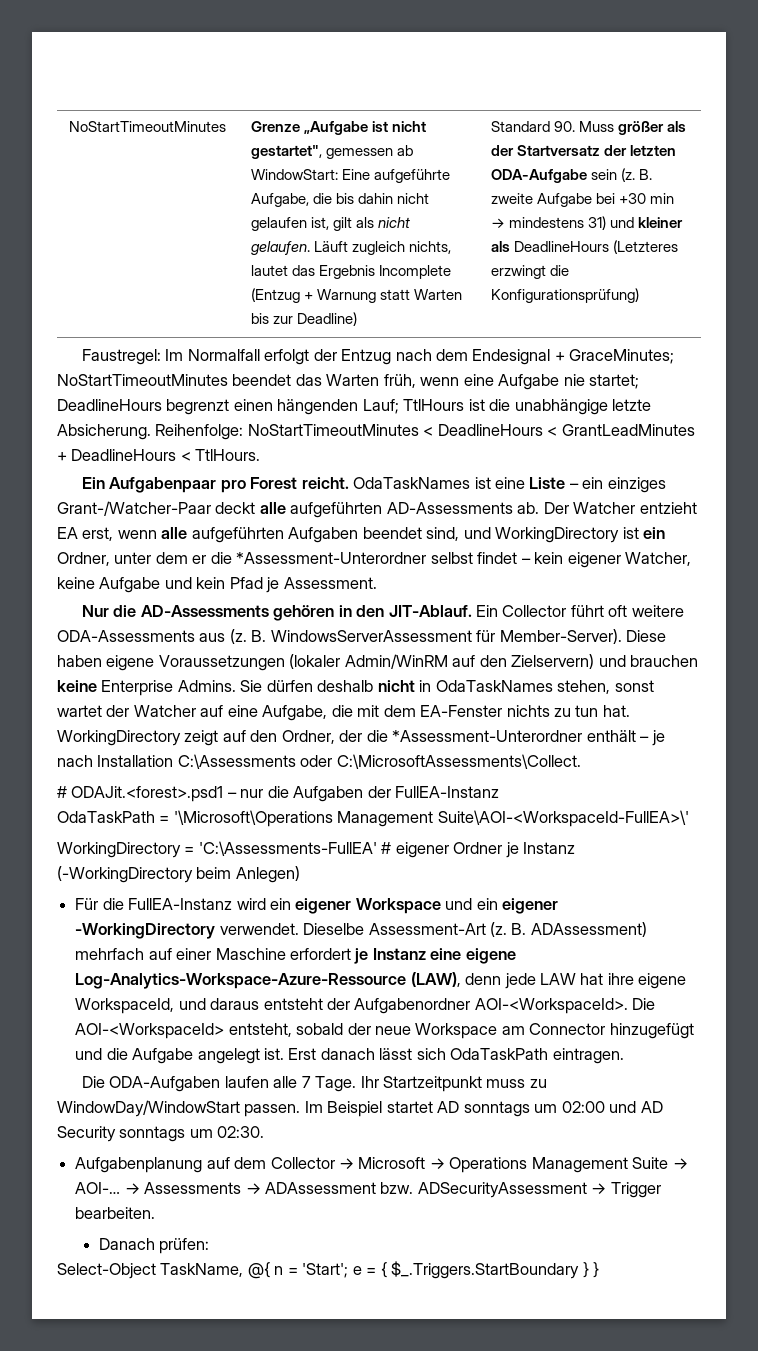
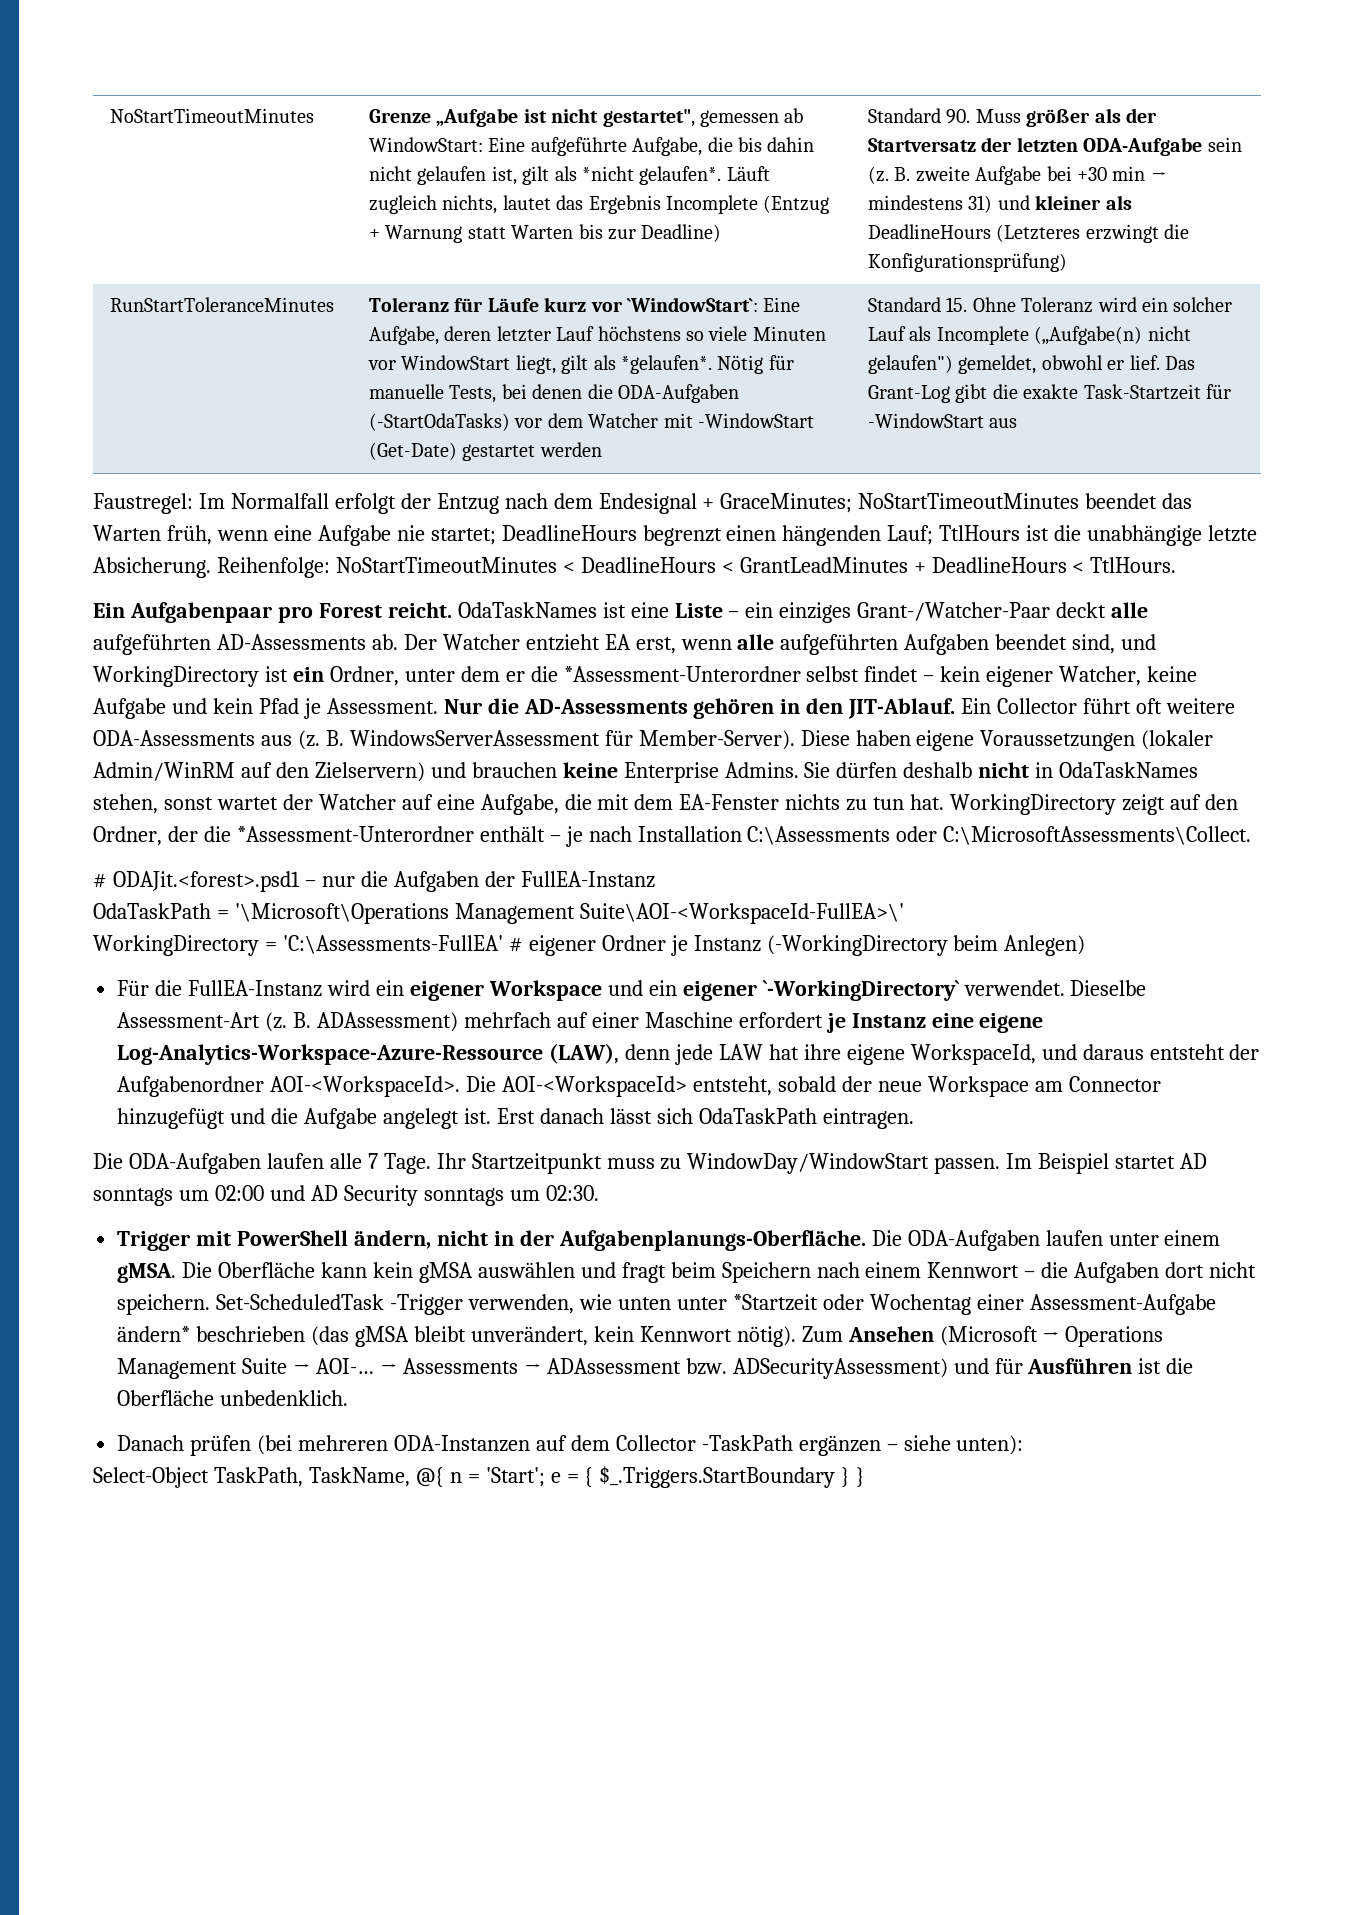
[378,217,411,228] [251,241,311,255] nicht gelaufen. -> [582,166,722,185] *nicht gelaufen*.
(640, 295) none -> [110,297,335,312] [369,297,801,312] [369,326,826,345] [368,355,794,374] [369,384,740,403] [369,413,815,431] [369,442,602,461] [868,297,1233,313] [868,326,1191,345] [868,355,1196,374] [868,384,1232,403] [868,413,1018,428] // RunStartToleranceMinutes | Toleranz für Läufe kurz vor `WindowStart`: Eine Aufgabe, deren letzter Lauf höchstens so viele Minuten vor WindowStart liegt, gilt als *gelaufen*. Nötig für manuelle Tests, bei denen die ODA-Aufgaben (-StartOdaTasks) vor dem Watcher mit -WindowStart (Get-Date) gestartet werden | Standard 15. Ohne Toleranz wird ein solcher Lauf als Incomplete („Aufgabe(n) nicht gelaufen") gemeldet, obwohl er lief. Das Grant-Log gibt die exakte Task-Startzeit für -WindowStart aus
(377, 583) // -> (438, 706) none
[75,923,216,939] -WorkingDirectory -> [762,980,960,1001] `-WorkingDirectory`
[75,1157,426,1173] Aufgabenplanung auf dem Collector → Microsoft -> [117,1230,1221,1251] [117,1262,1257,1283] [117,1294,1216,1315] [117,1326,1038,1347] Trigger mit PowerShell ändern, nicht in der Aufgabenplanungs-Oberfläche. Die ODA-Aufgaben laufen unter einem gMSA. Die Oberfläche kann kein gMSA auswählen und fragt beim Speichern nach einem Kennwort – die Aufgaben dort nicht speichern. Set-ScheduledTask -Trigger verwenden, wie unten unter *Startzeit oder Wochentag einer Assessment-Aufgabe ändern* beschrieben (das gMSA bleibt unverändert, kein Kennwort nötig). Zum Ansehen (Microsoft
[417,1182,661,1198] [75,1207,156,1219] [98,1238,210,1254] ADSecurityAssessment → Trigger bearbeiten. // Danach prüfen: -> [732,1358,1194,1379] [117,1390,349,1406] [117,1435,1024,1456] ADSecurityAssessment) und für Ausführen ist die Oberfläche unbedenklich. // Danach prüfen (bei mehreren ODA-Instanzen auf dem Collector -TaskPath ergänzen – siehe unten):
(156, 1271) none -> [213,1467,303,1487] TaskPath,

